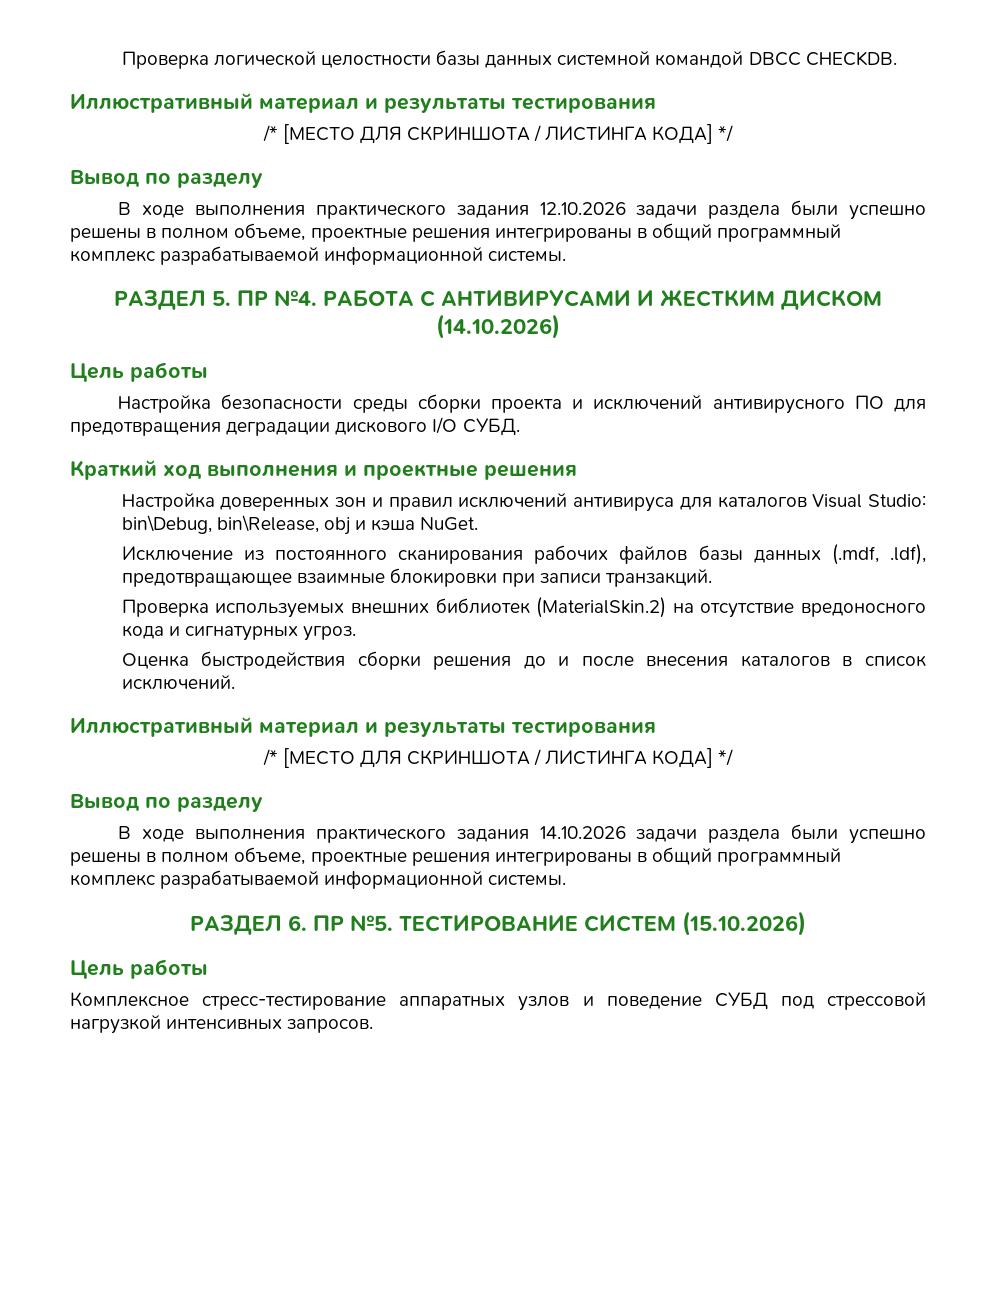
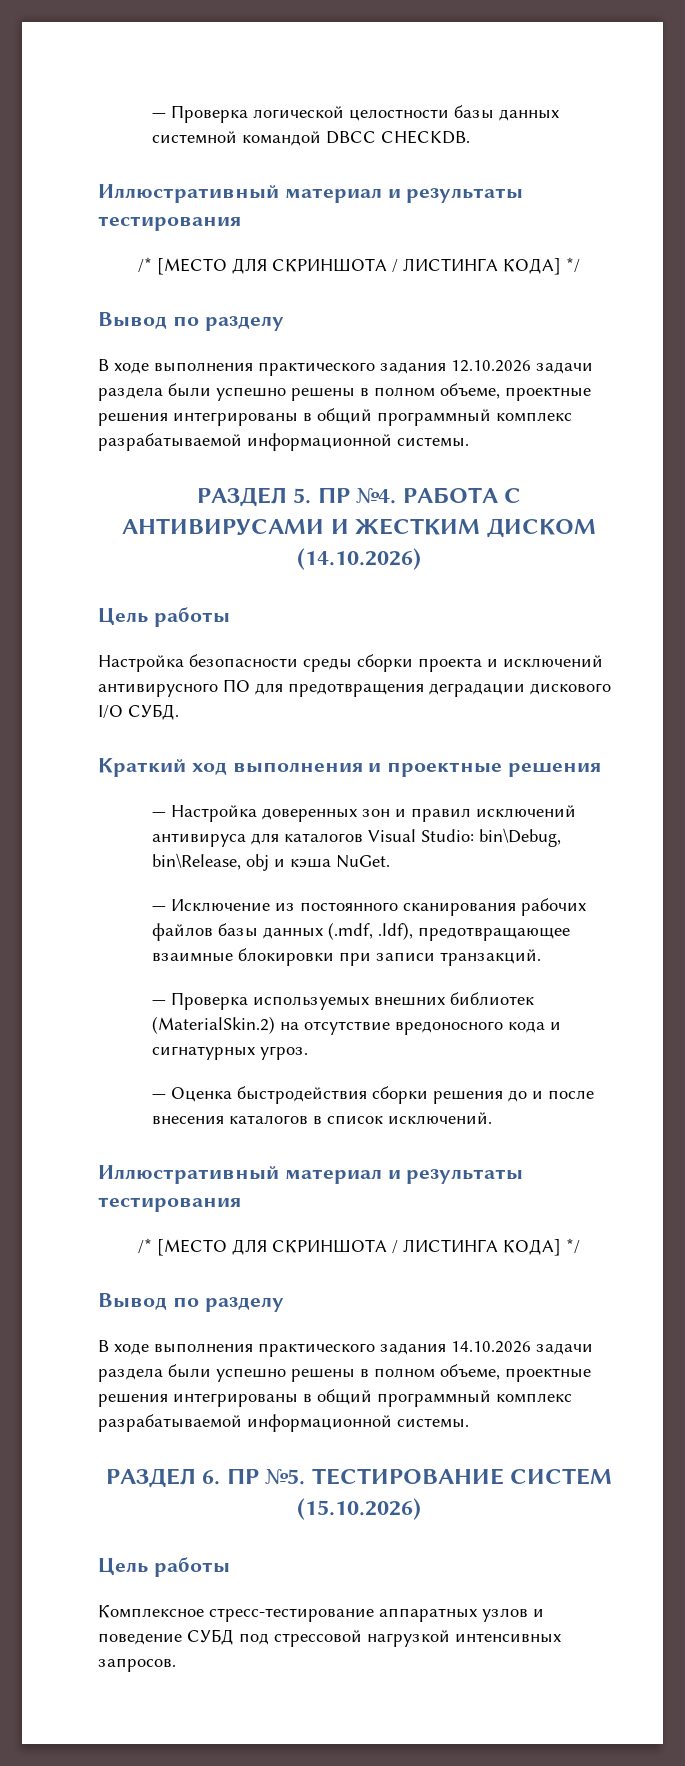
(121, 60) none -> [151,113,166,118] —
(577, 472) none -> [151,812,166,817] —
(479, 524) none -> [151,906,166,911] —
(713, 578) none -> [151,1000,166,1005] —
(357, 633) none -> [151,1094,166,1099] —

